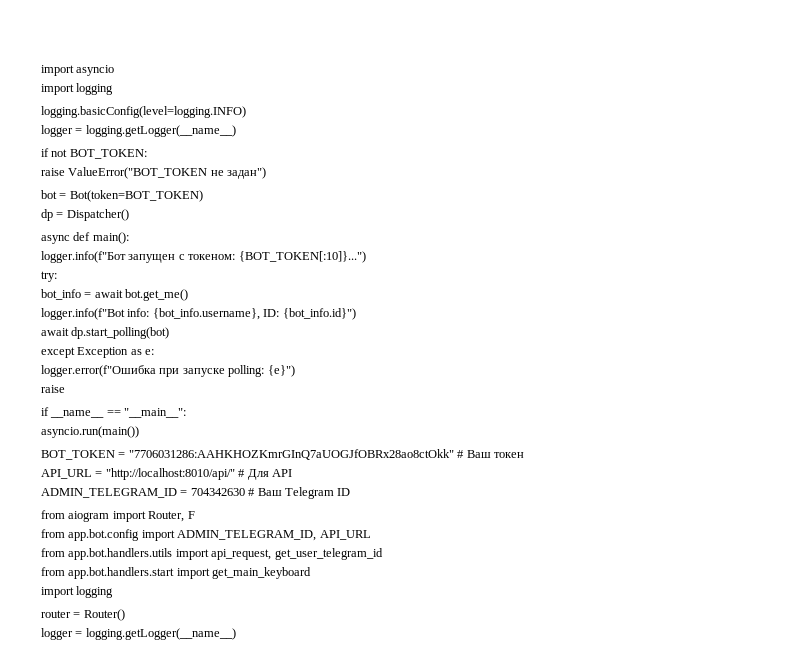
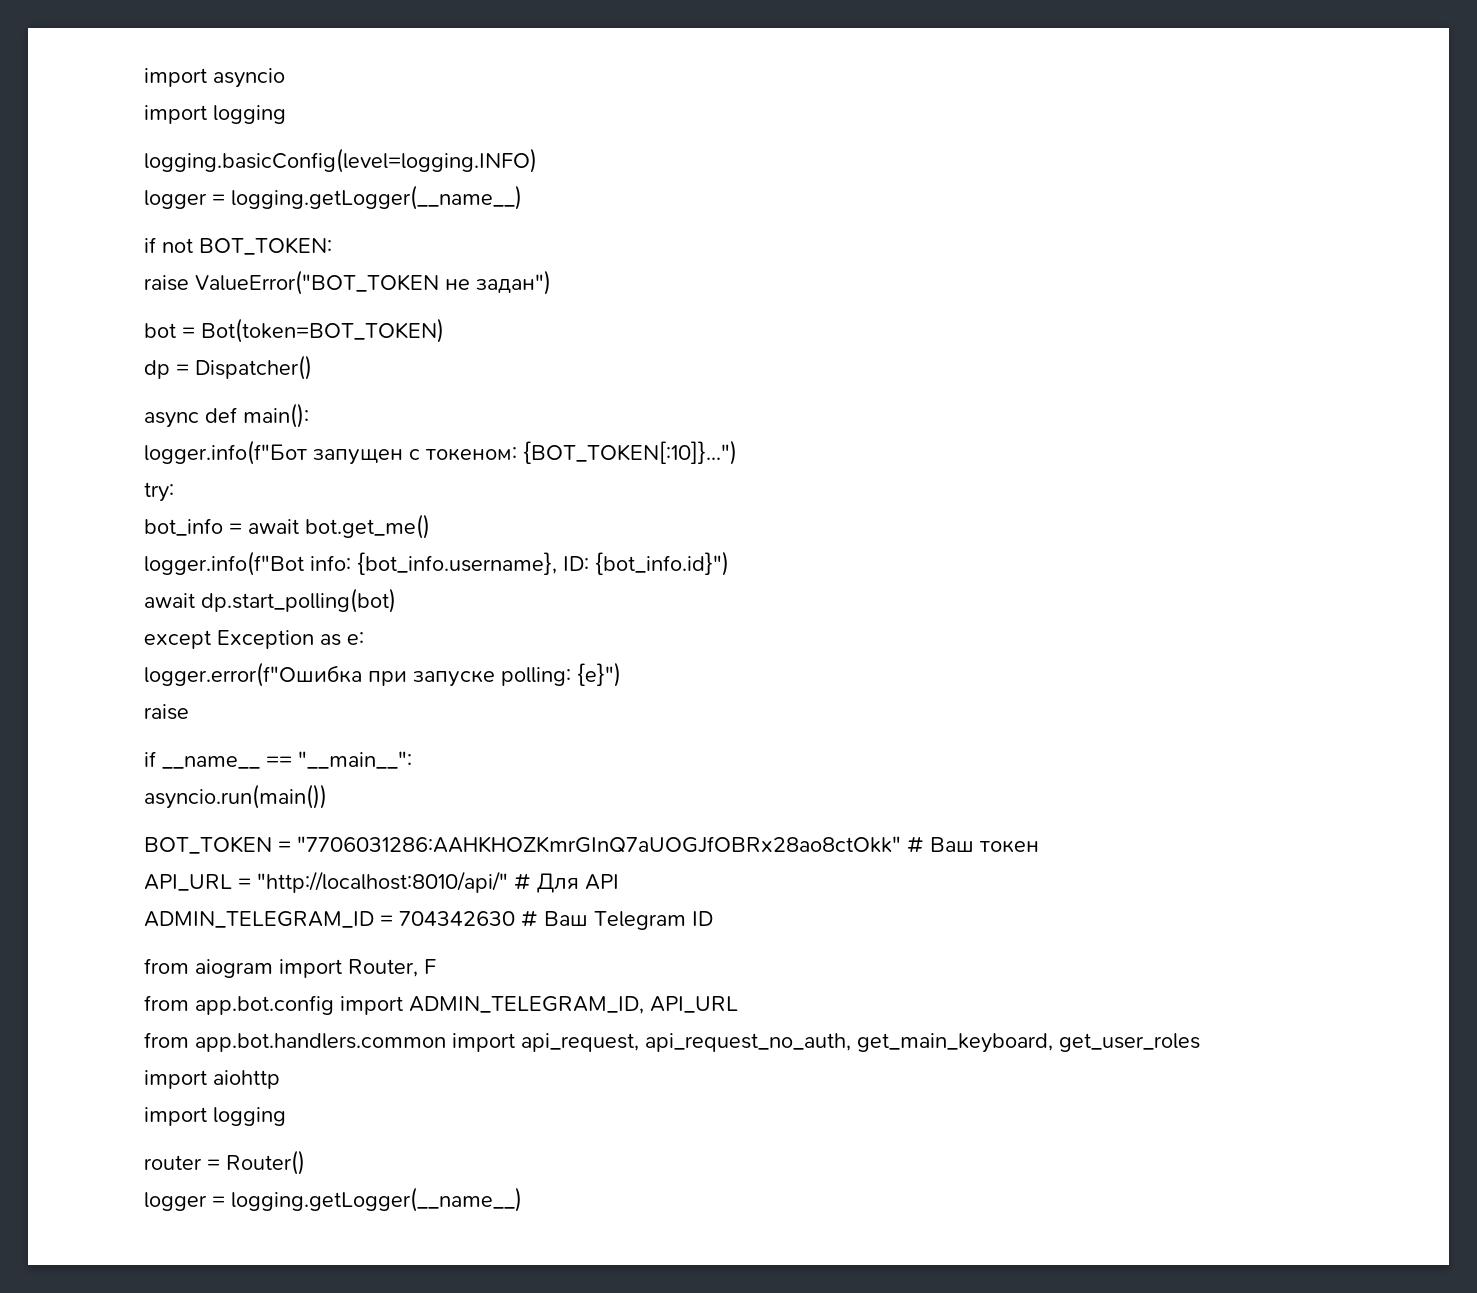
[68,548,173,560] app.bot.handlers.utils -> [195,1033,446,1052] app.bot.handlers.common
[274,548,383,560] [41,567,312,579] get_user_telegram_id // from app.bot.handlers.start import get_main_keyboard -> [645,1033,1200,1053] [144,1070,280,1089] api_request_no_auth, get_main_keyboard, get_user_roles // import aiohttp

